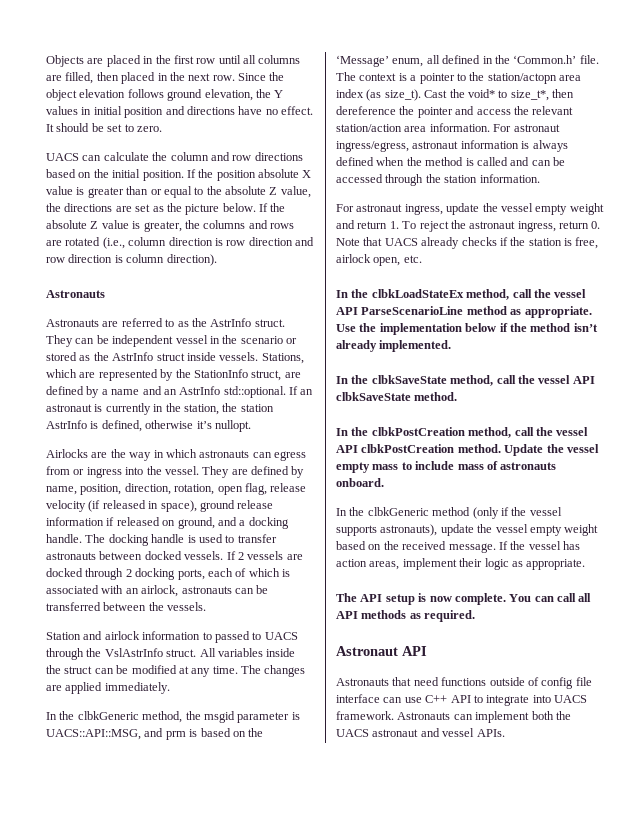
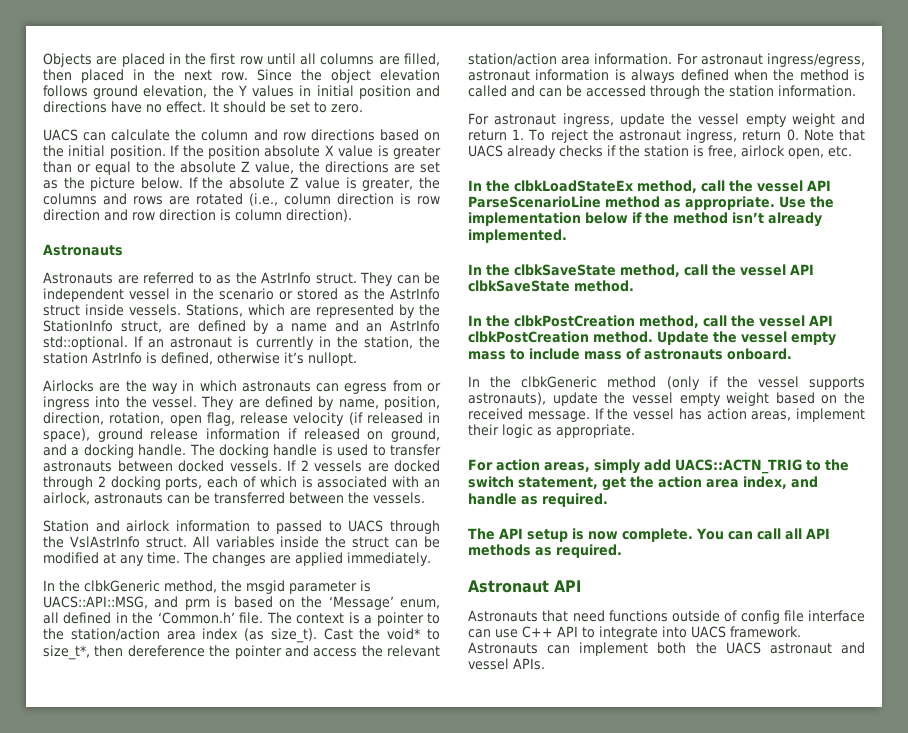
[487,73,557,84] station/actopn -> [70,628,160,641] station/action
(586, 564) none -> [468,459,849,474] [468,476,818,491] [468,493,608,507] // For action areas, simply add UACS::ACTN_TRIG to the switch statement, get the action area index, and handle as required.

